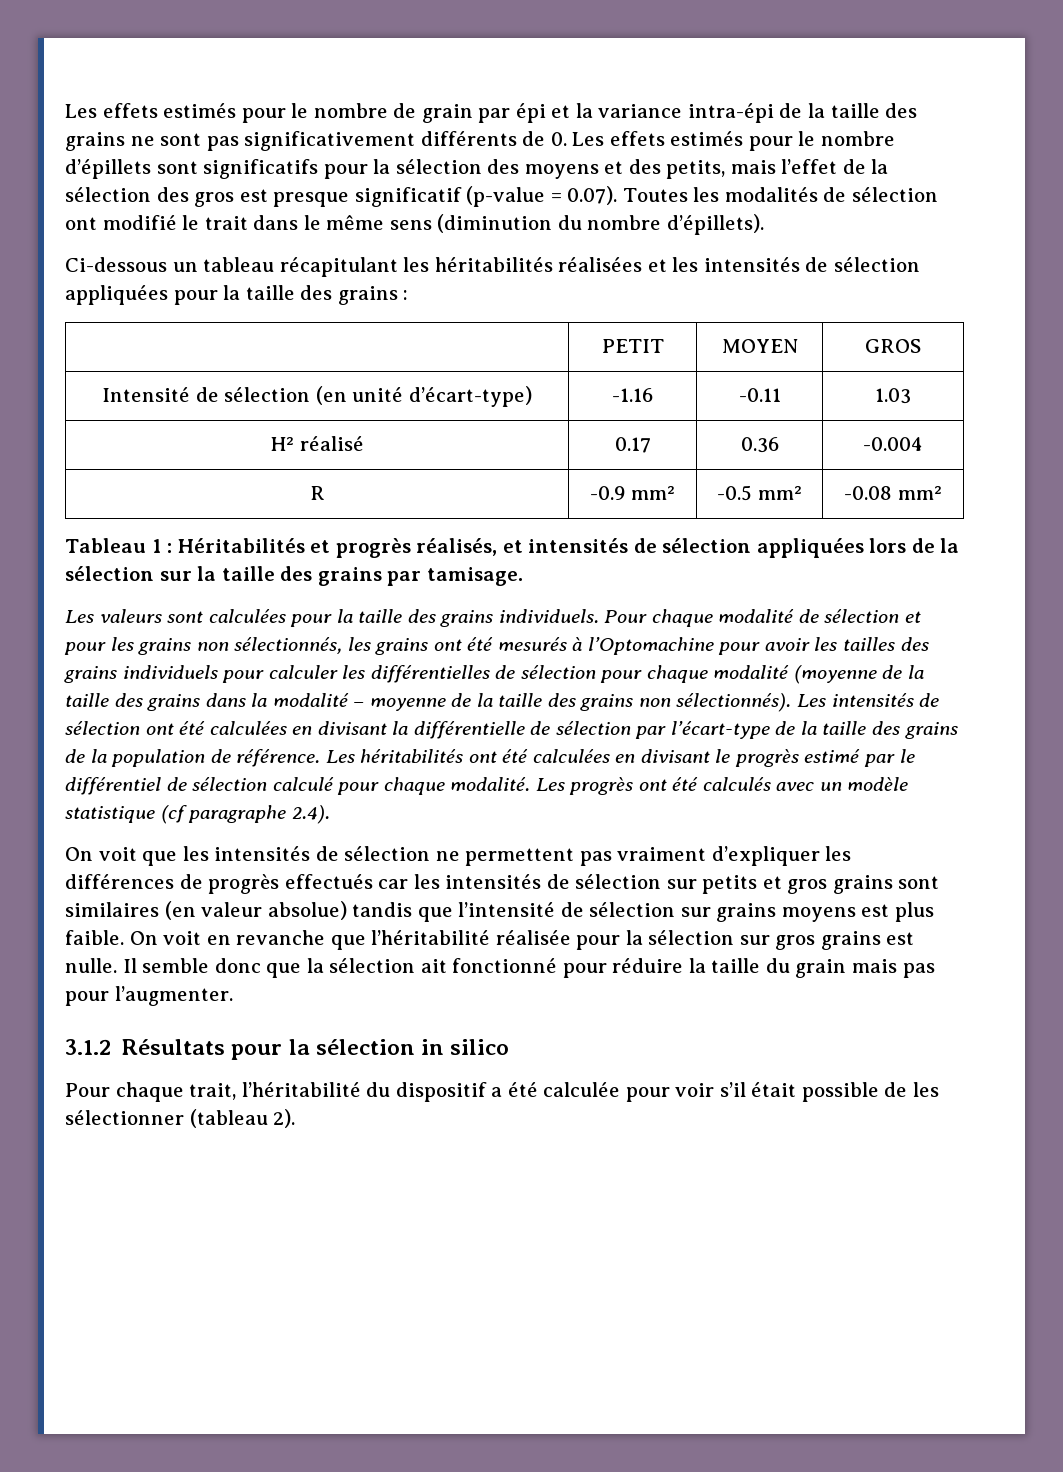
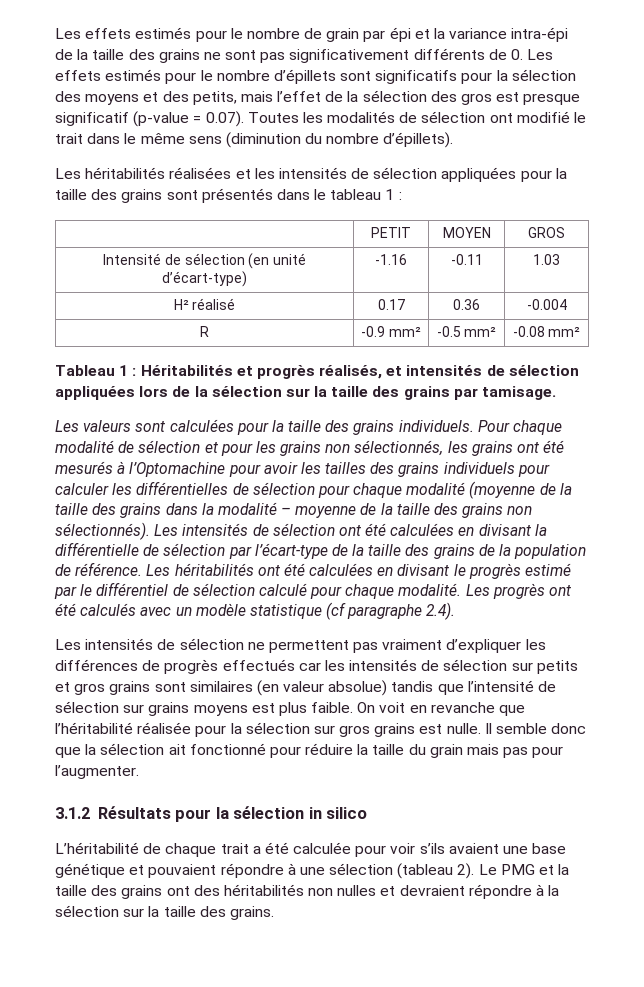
[65,257,430,277] Ci-dessous un tableau récapitulant les -> [55,168,81,179] Les
(398, 295) none -> [166,188,395,203] sont présentés dans le tableau 1
[65,846,209,866] On voit que les -> [55,639,81,650] Les
[65,1082,487,1102] Pour chaque trait, l’héritabilité du dispositif -> [55,842,249,857] L’héritabilité de chaque trait
[719,1082,940,1102] [65,1109,296,1128] s’il était possible de les sélectionner (tableau 2). -> [419,843,567,854] [55,863,570,879] [55,884,560,899] [55,905,274,920] s’ils avaient une base génétique et pouvaient répondre à une sélection (tableau 2). Le PMG et la taille des grains ont des héritabilités non nulles et devraient répondre à la sélection sur la taille des grains.

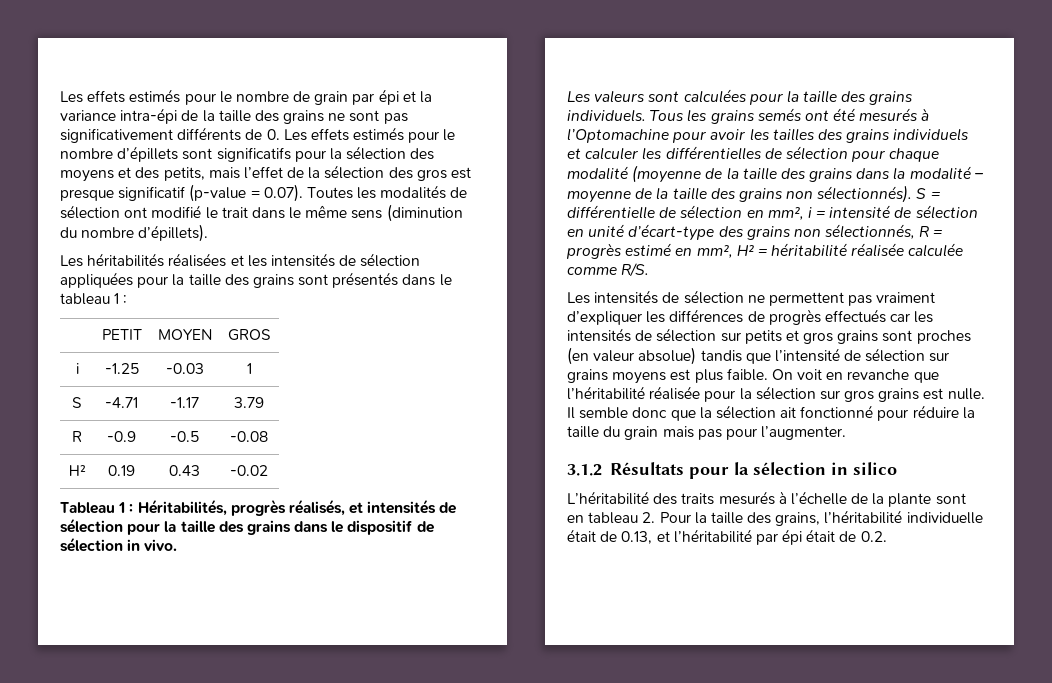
[102,253,307,269] [162,271,247,287] [375,254,407,265] [450,254,483,265] [533,254,560,265] [173,298,236,310] [377,299,405,310] [453,299,480,310] [526,299,567,310] Intensité de sélection (en unité d’écart-type) | -1.16 | -0.11 | 1.03 // H² réalisé | 0.17 | 0.36 | -0.004 -> [75,363,79,374] [104,363,139,374] [165,363,204,374] [246,363,252,374] [72,397,82,408] [105,397,138,408] [170,397,199,408] [234,397,264,408] i | -1.25 | -0.03 | 1 // S | -4.71 | -1.17 | 3.79
[388,327,421,337] mm² -> (136, 436) none
[464,327,497,337] mm² -> (199, 436) none
[548,327,581,337] mm² -> [68,465,86,476] [108,465,135,476] [169,465,200,476] [230,465,268,476] // H² | 0.19 | 0.43 | -0.02
[140,365,253,376] Héritabilités et -> [137,499,227,516] Héritabilités,
[55,386,557,400] appliquées lors de la sélection sur la taille des grains par tamisage. -> [127,520,434,535] [60,537,178,552] pour la taille des grains dans le dispositif de sélection in vivo.
[477,420,563,435] [55,440,513,456] Pour chaque modalité de sélection et pour les grains non sélectionnés, les grains -> [650,108,802,124] Tous les grains semés
[517,464,550,477] pour -> [567,148,581,159] et
[154,523,547,536] [55,542,587,559] [55,562,572,579] [54,582,572,599] [55,602,456,620] Les intensités de sélection ont été calculées en divisant la différentielle de sélection par l’écart-type de la taille des grains de la population de référence. Les héritabilités ont été calculées en divisant le progrès estimé par le différentiel de sélection calculé pour chaque modalité. Les progrès ont été calculés avec un modèle statistique (cf paragraphe 2.4). -> [916,188,941,199] [567,205,978,220] [567,224,944,241] [566,243,964,259] [567,263,650,277] S = différentielle de sélection en mm², i = intensité de sélection en unité d’écart-type des grains non sélectionnés, R = progrès estimé en mm², H² = héritabilité réalisée calculée comme R/S.
[189,681,253,692] similaires -> [916,330,971,344] proches
[143,842,567,857] [55,863,570,879] [55,884,560,899] [55,905,274,920] de chaque trait a été calculée pour voir s’ils avaient une base génétique et pouvaient répondre à une sélection (tableau 2). Le PMG et la taille des grains ont des héritabilités non nulles et devraient répondre à la sélection sur la taille des grains. -> [653,491,966,507] [567,510,983,526] [567,529,887,545] des traits mesurés à l’échelle de la plante sont en tableau 2. Pour la taille des grains, l’héritabilité individuelle était de 0.13, et l’héritabilité par épi était de 0.2.

